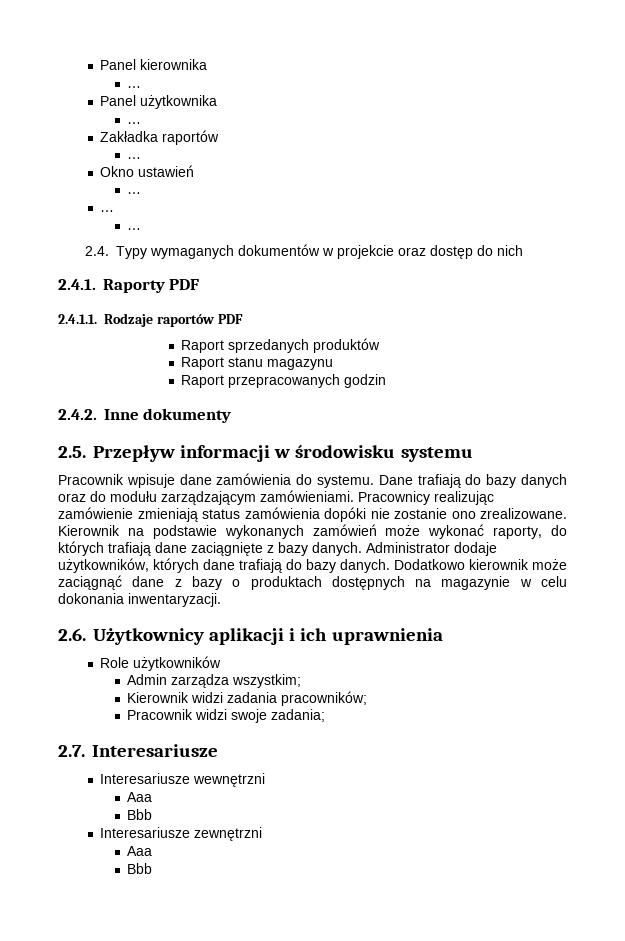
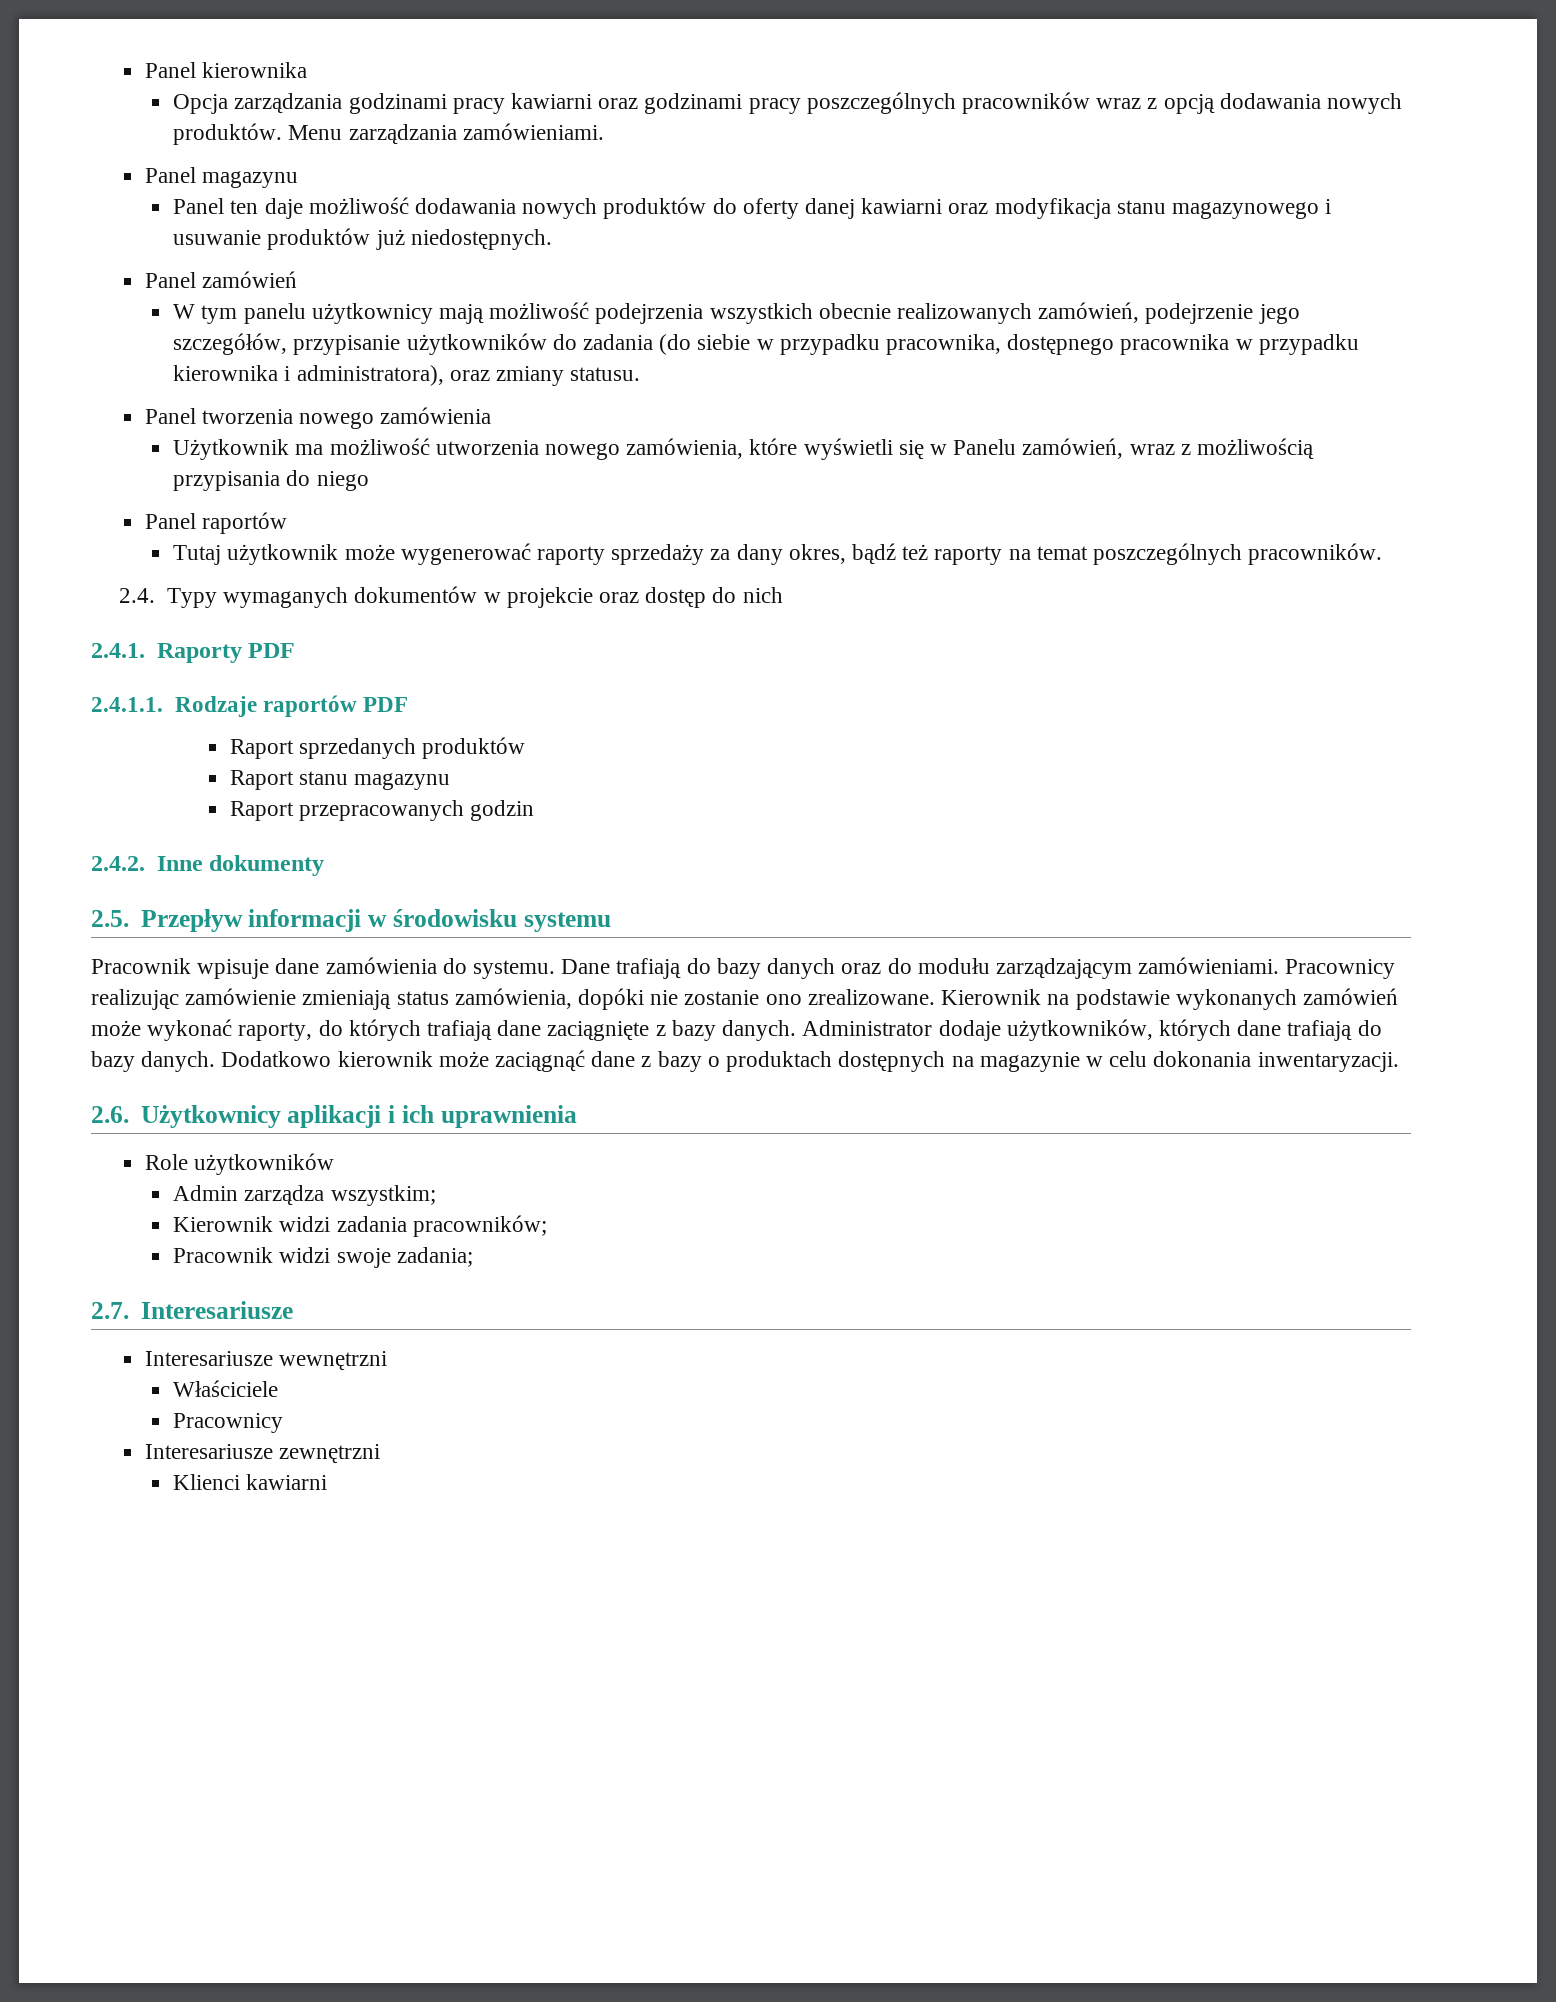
[127,86,142,88] [100,95,218,109] [127,122,142,124] [100,130,220,145] [127,157,142,159] [100,165,195,177] [127,192,142,194] [100,210,115,212] [127,228,142,230] … // Panel użytkownika // … // Zakładka raportów // … // Okno ustawień // … // … // … -> [173,92,1403,114] [173,123,604,145] [144,167,298,188] [173,197,1332,219] [173,228,552,250] [144,271,297,288] [173,302,1300,324] [173,333,1359,355] [173,365,641,386] [144,407,492,429] [173,438,1315,460] [173,470,369,491] [144,512,287,534] [173,543,1383,565] Opcja zarządzania godzinami pracy kawiarni oraz godzinami pracy poszczególnych pracowników wraz z opcją dodawania nowych produktów. Menu zarządzania zamówieniami. // Panel magazynu // Panel ten daje możliwość dodawania nowych produktów do oferty danej kawiarni oraz modyfikacja stanu magazynowego i usuwanie produktów już niedostępnych. // Panel zamówień // W tym panelu użytkownicy mają możliwość podejrzenia wszystkich obecnie realizowanych zamówień, podejrzenie jego szczegółów, przypisanie użytkowników do zadania (do siebie w przypadku pracownika, dostępnego pracownika w przypadku kierownika i administratora), oraz zmiany statusu. // Panel tworzenia nowego zamówienia // Użytkownik ma możliwość utworzenia nowego zamówienia, które wyświetli się w Panelu zamówień, wraz z możliwością przypisania do niego // Panel raportów // Tutaj użytkownik może wygenerować raporty sprzedaży za dany okres, bądź też raporty na temat poszczególnych pracowników.
[244,507,320,519] zamówienia -> [454,988,572,1009] zamówienia,
[127,792,153,802] [127,809,153,820] Aaa // Bbb -> [173,1380,279,1397] [173,1413,284,1433] Właściciele // Pracownicy
[127,846,153,856] [127,863,153,874] Aaa // Bbb -> [173,1474,328,1490] Klienci kawiarni

